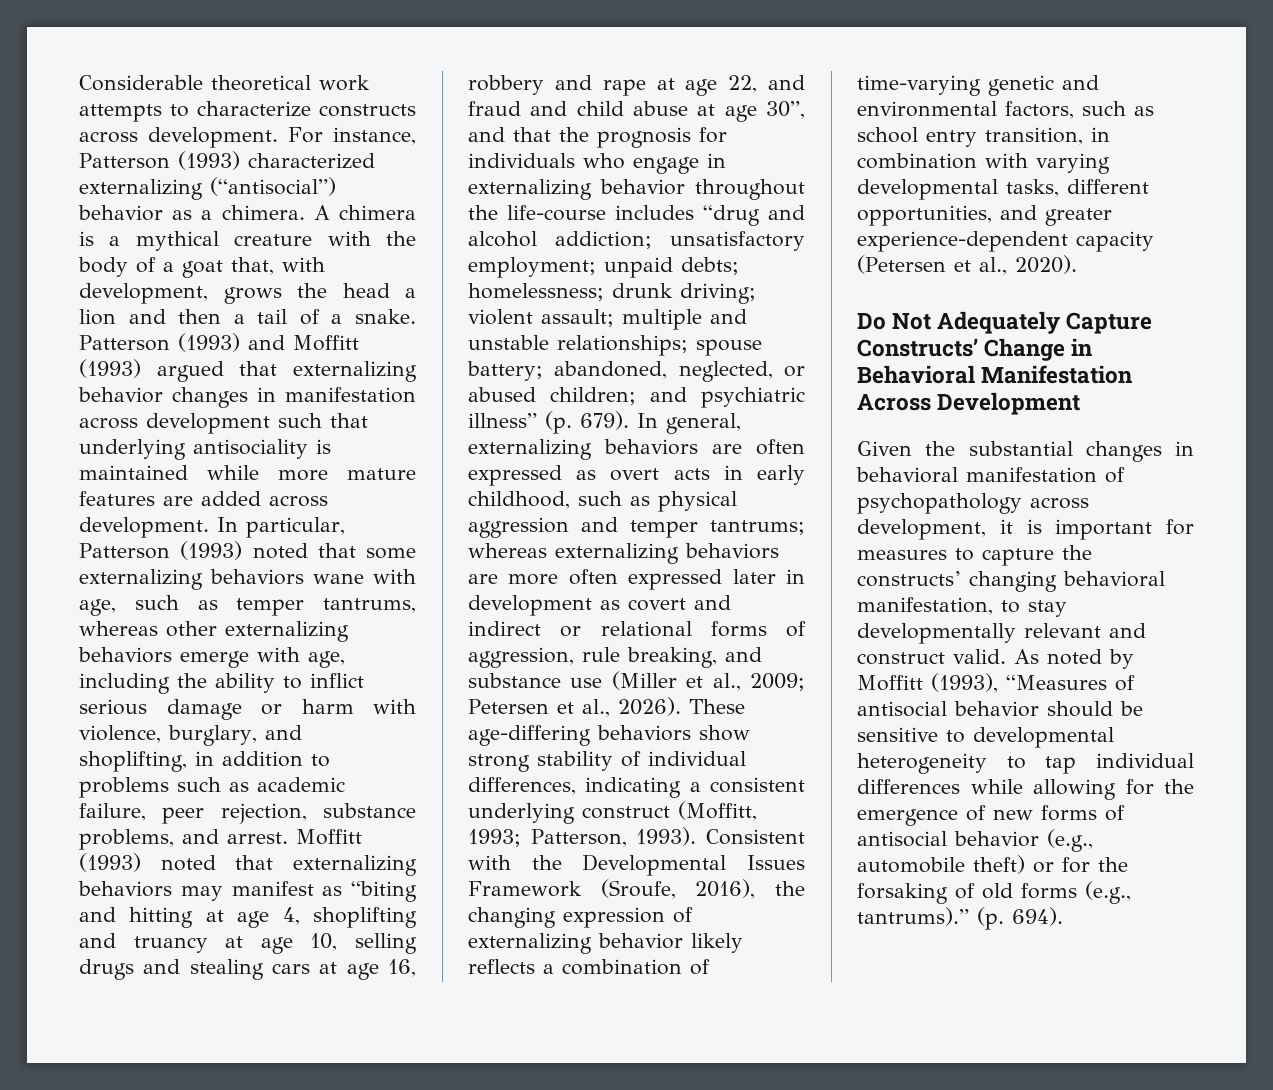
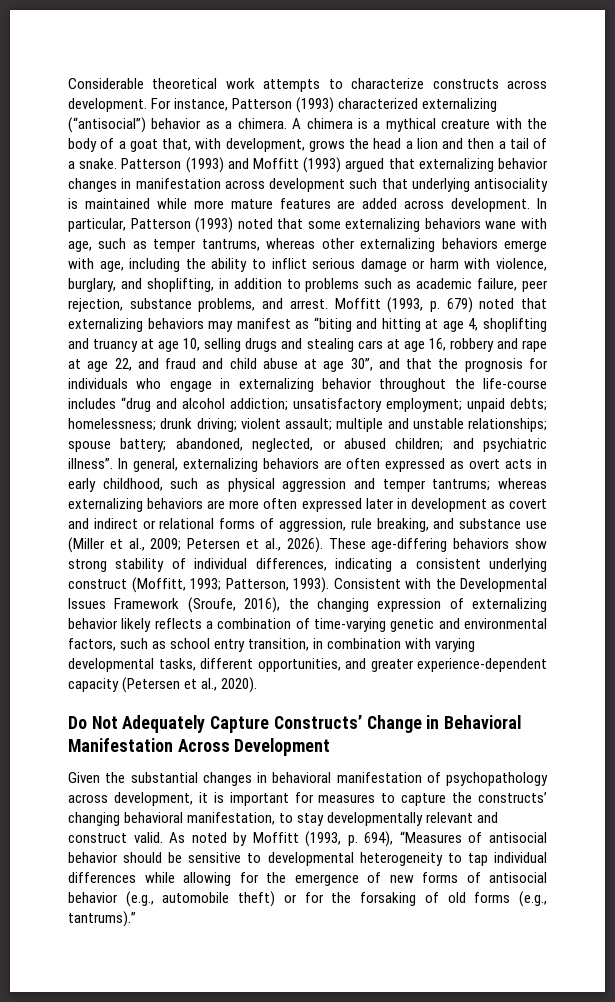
[79,853,141,872] (1993) -> [387,297,473,313] (1993, p. 679)
[468,411,629,434] illness” (p. 679). -> [68,458,113,469] illness”.
[931,673,998,693] (1993), -> [305,831,394,847] (1993, p. 694),
[977,907,1063,930] (p. 694). -> (136, 919) none

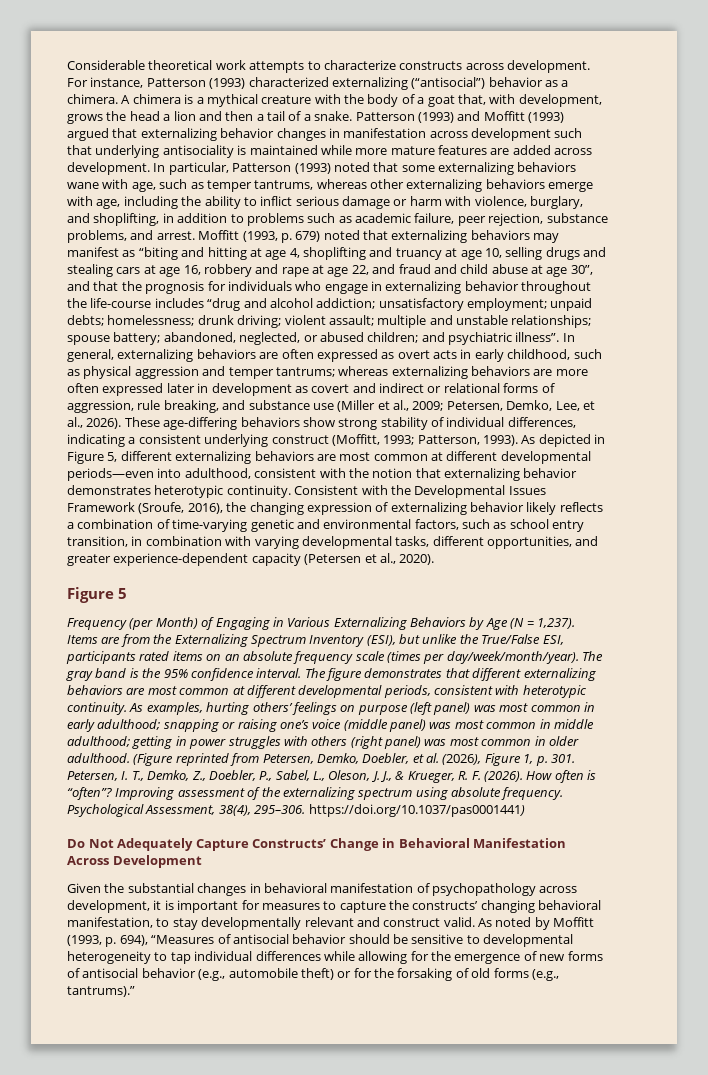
[187,538,241,549] Petersen -> [446,400,580,411] Petersen, Demko, Lee,
(329, 585) none -> [521,434,606,447] [67,451,591,464] [67,468,578,481] [67,485,291,498] As depicted in Figure 5, different externalizing behaviors are most common at different developmental periods—even into adulthood, consistent with the notion that externalizing behavior demonstrates heterotypic continuity.
(258, 685) none -> [67,587,127,603] [67,617,575,630] [67,634,564,647] [66,651,604,664] [66,668,596,681] [67,685,586,698] [67,702,595,715] [67,719,594,732] [67,736,579,749] [67,753,575,766] [67,770,597,783] [67,787,564,800] [67,804,525,817] // Figure 5 // Frequency (per Month) of Engaging in Various Externalizing Behaviors by Age (N = 1,237). Items are from the Externalizing Spectrum Inventory (ESI), but unlike the True/False ESI, participants rated items on an absolute frequency scale (times per day/week/month/year). The gray band is the 95% confidence interval. The figure demonstrates that different externalizing behaviors are most common at different developmental periods, consistent with heterotypic continuity. As examples, hurting others’ feelings on purpose (left panel) was most common in early adulthood; snapping or raising one’s voice (middle panel) was most common in middle adulthood; getting in power struggles with others (right panel) was most common in older adulthood. (Figure reprinted from Petersen, Demko, Doebler, et al. (2026), Figure 1, p. 301. Petersen, I. T., Demko, Z., Doebler, P., Sabel, L., Oleson, J. J., & Krueger, R. F. (2026). How often is “often”? Improving assessment of the externalizing spectrum using absolute frequency. Psychological Assessment, 38(4), 295–306. https://doi.org/10.1037/pas0001441)

